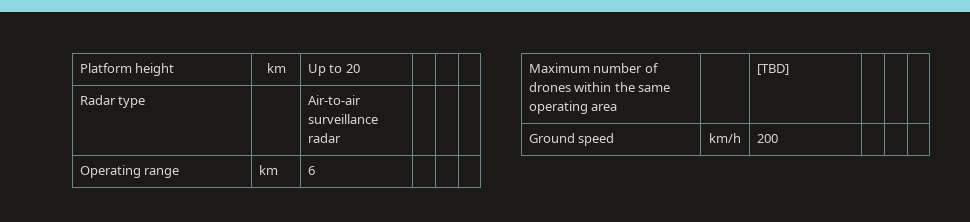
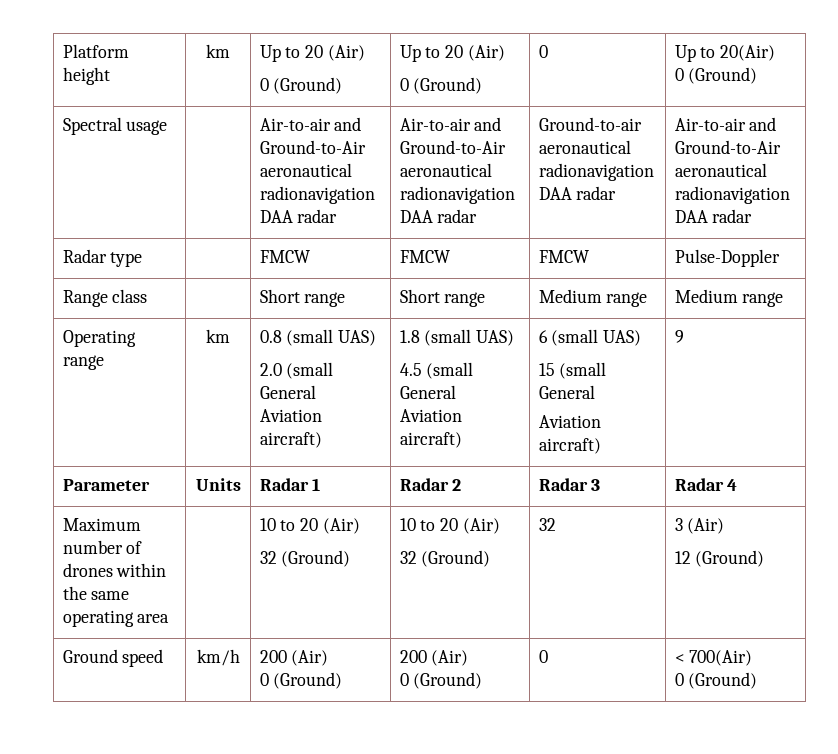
[79,95,146,108] [307,95,361,105] [307,114,378,124] [307,133,341,143] [79,165,180,178] [258,165,278,175] [307,166,315,175] | | | // Radar type | | Air-to-air surveillance radar | | | // Operating range | km | 6 | | | -> [327,45,365,61] [259,77,343,94] [399,45,505,62] [399,77,483,94] [538,45,548,58] [674,45,776,62] [674,67,758,84] [62,117,168,135] [259,117,362,131] [259,140,366,154] [259,163,352,177] [259,186,375,204] [259,209,338,223] [399,117,502,131] [399,140,506,154] [399,163,492,177] [399,186,515,204] [399,209,478,223] [538,117,642,131] [538,140,631,154] [538,163,654,181] [538,186,617,200] [674,117,777,131] [674,140,781,154] [674,163,767,177] [674,186,790,204] [674,209,753,223] [62,249,143,267] [259,250,310,263] [399,250,450,263] [538,250,589,263] [674,249,780,267] [62,289,148,307] [259,289,346,307] [399,289,486,307] [538,289,648,307] [674,289,784,307] [62,330,136,347] [62,355,104,370] [206,329,230,343] [259,329,377,346] [259,362,334,379] [259,385,316,399] [259,409,322,422] [259,432,322,448] [399,329,515,346] [399,362,474,379] [399,385,456,399] [399,409,462,422] [399,432,462,448] [538,329,642,346] [538,362,607,379] [538,385,595,399] [538,415,601,428] [538,438,601,454] [674,330,684,343] [62,479,150,491] [195,478,241,491] [259,478,321,491] [399,478,462,491] [538,478,601,491] [674,478,738,491] (Air) // 0 (Ground) | Up to 20 (Air) // 0 (Ground) | 0 | Up to 20(Air) // 0 (Ground) // Spectral usage | | Air-to-air and Ground-to-Air aeronautical radionavigation DAA radar | Air-to-air and Ground-to-Air aeronautical radionavigation DAA radar | Ground-to-air aeronautical radionavigation DAA radar | Air-to-air and Ground-to-Air aeronautical radionavigation DAA radar // Radar type | | FMCW | FMCW | FMCW | Pulse-Doppler // Range class | | Short range | Short range | Medium range | Medium range // Operating range | km | 0.8 (small UAS) // 2.0 (small General Aviation aircraft) | 1.8 (small UAS) // 4.5 (small General Aviation aircraft) | 6 (small UAS) // 15 (small General // Aviation aircraft) | 9 // Parameter | Units | Radar 1 | Radar 2 | Radar 3 | Radar 4
[756,64,789,75] [528,133,615,146] [709,133,741,143] [756,134,778,143] [TBD] | | | // Ground speed | km/h | 200 | | | -> [259,518,360,534] [259,550,351,567] [399,518,500,534] [399,550,491,567] [538,518,556,531] [674,518,725,534] [674,550,765,567] [62,649,164,667] [196,649,240,666] [259,650,329,666] [259,672,343,689] [399,650,469,666] [399,672,483,689] [538,650,548,663] [674,650,753,666] [674,672,758,689] 10 to 20 (Air) // 32 (Ground) | 10 to 20 (Air) // 32 (Ground) | 32 | 3 (Air) // 12 (Ground) // Ground speed | km/h | 200 (Air) // 0 (Ground) | 200 (Air) // 0 (Ground) | 0 | < 700(Air) // 0 (Ground)

